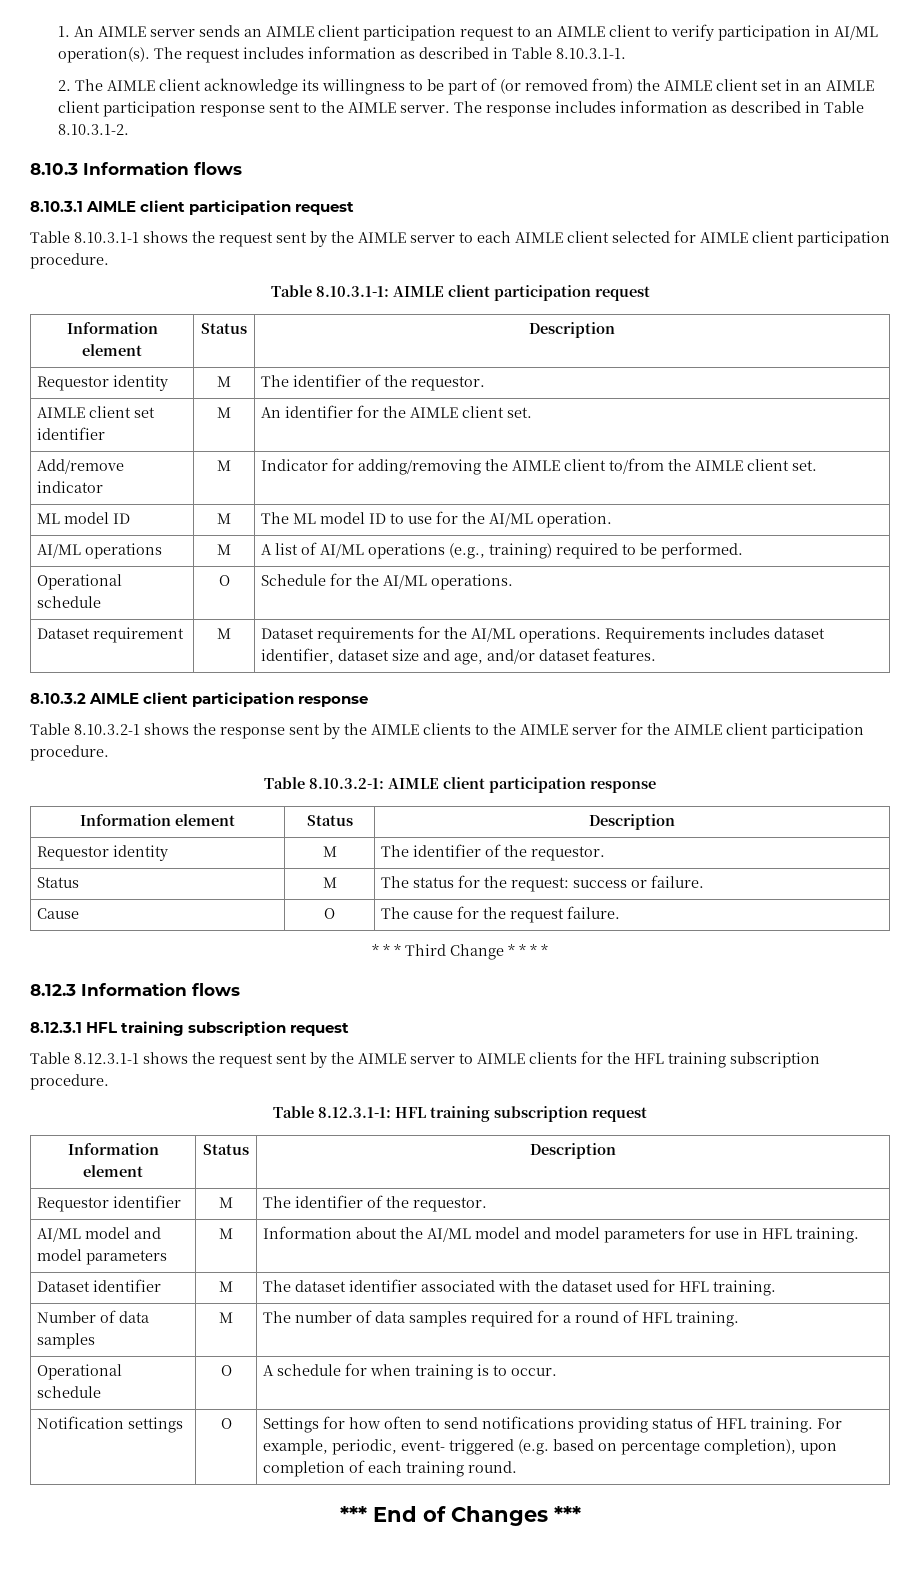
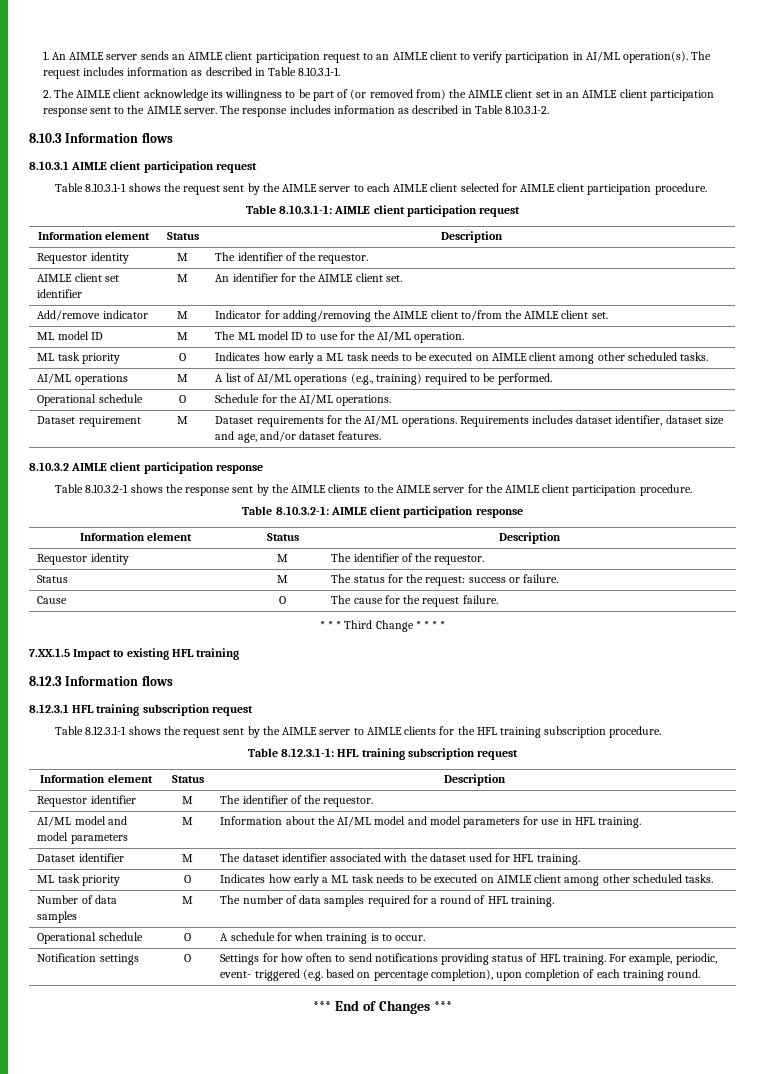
(612, 520) none -> [37,352,120,364] [179,353,186,361] [215,352,709,364] // ML task priority | O | Indicates how early a ML task needs to be executed on AIMLE client among other scheduled tasks.
(548, 950) none -> [29,648,240,660] // 7.XX.1.5 Impact to existing HFL training
(776, 1288) none -> [37,874,120,886] [184,875,191,883] [220,874,714,886] // ML task priority | O | Indicates how early a ML task needs to be executed on AIMLE client among other scheduled tasks.

